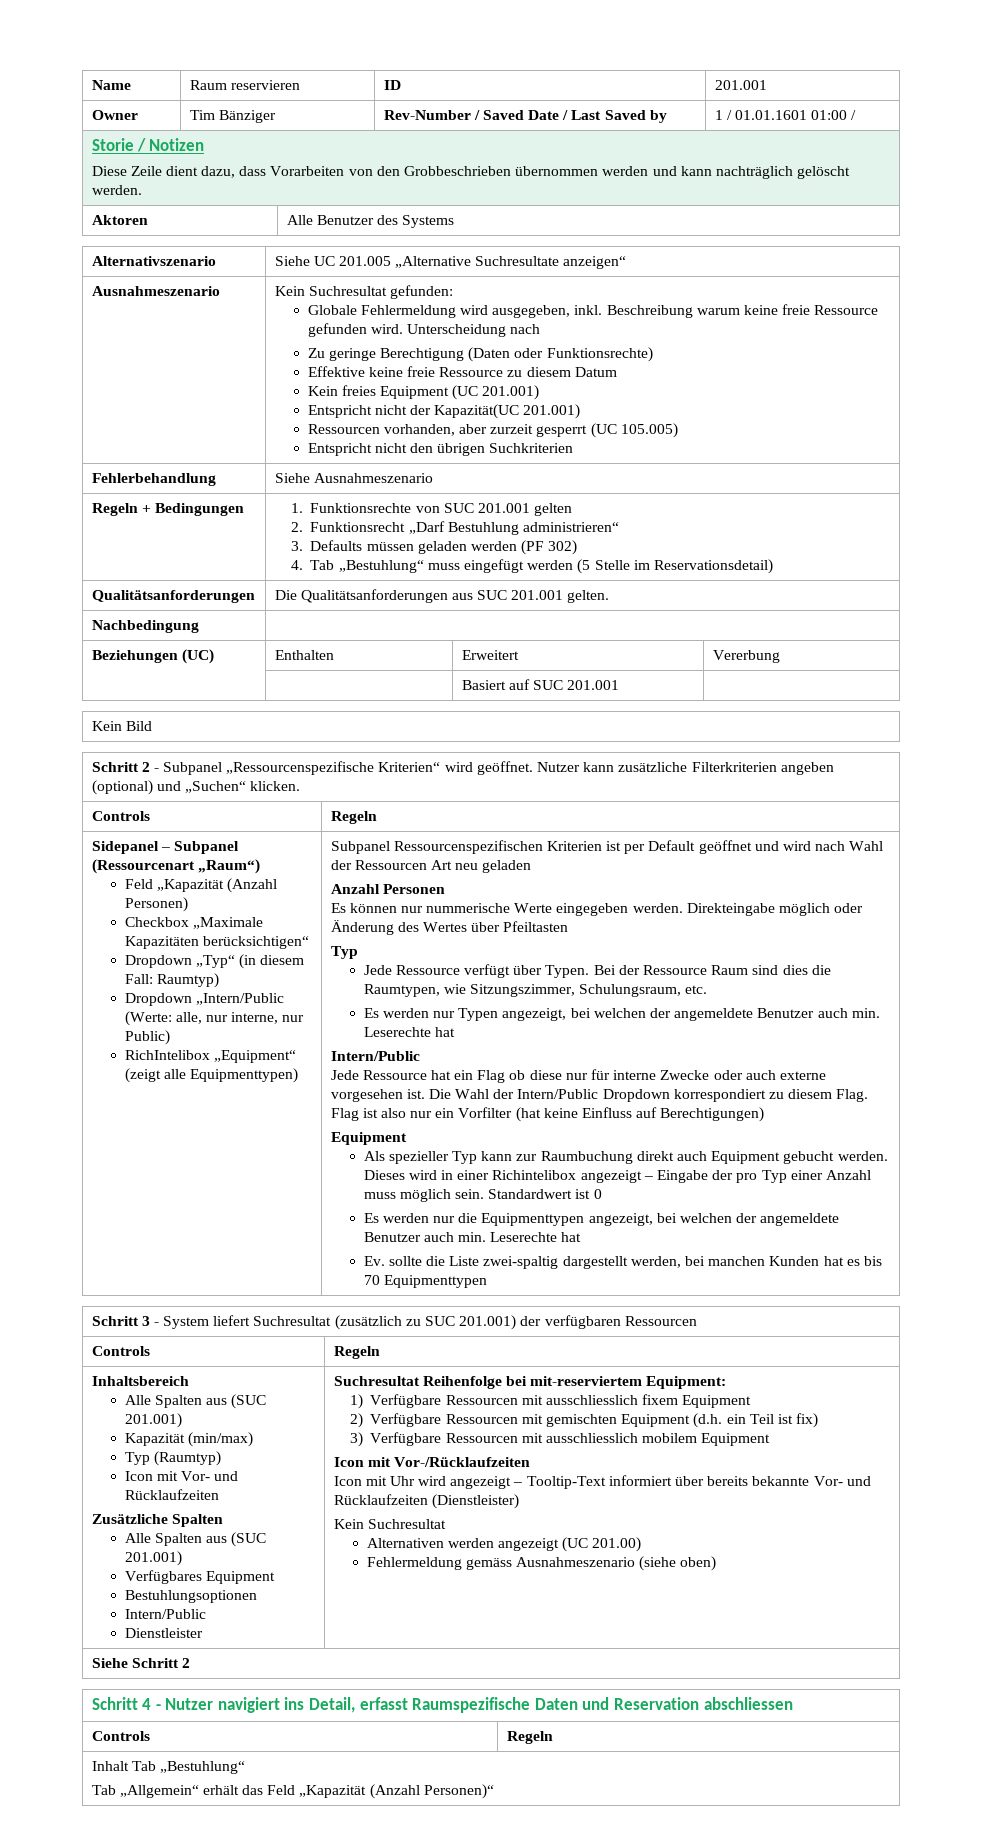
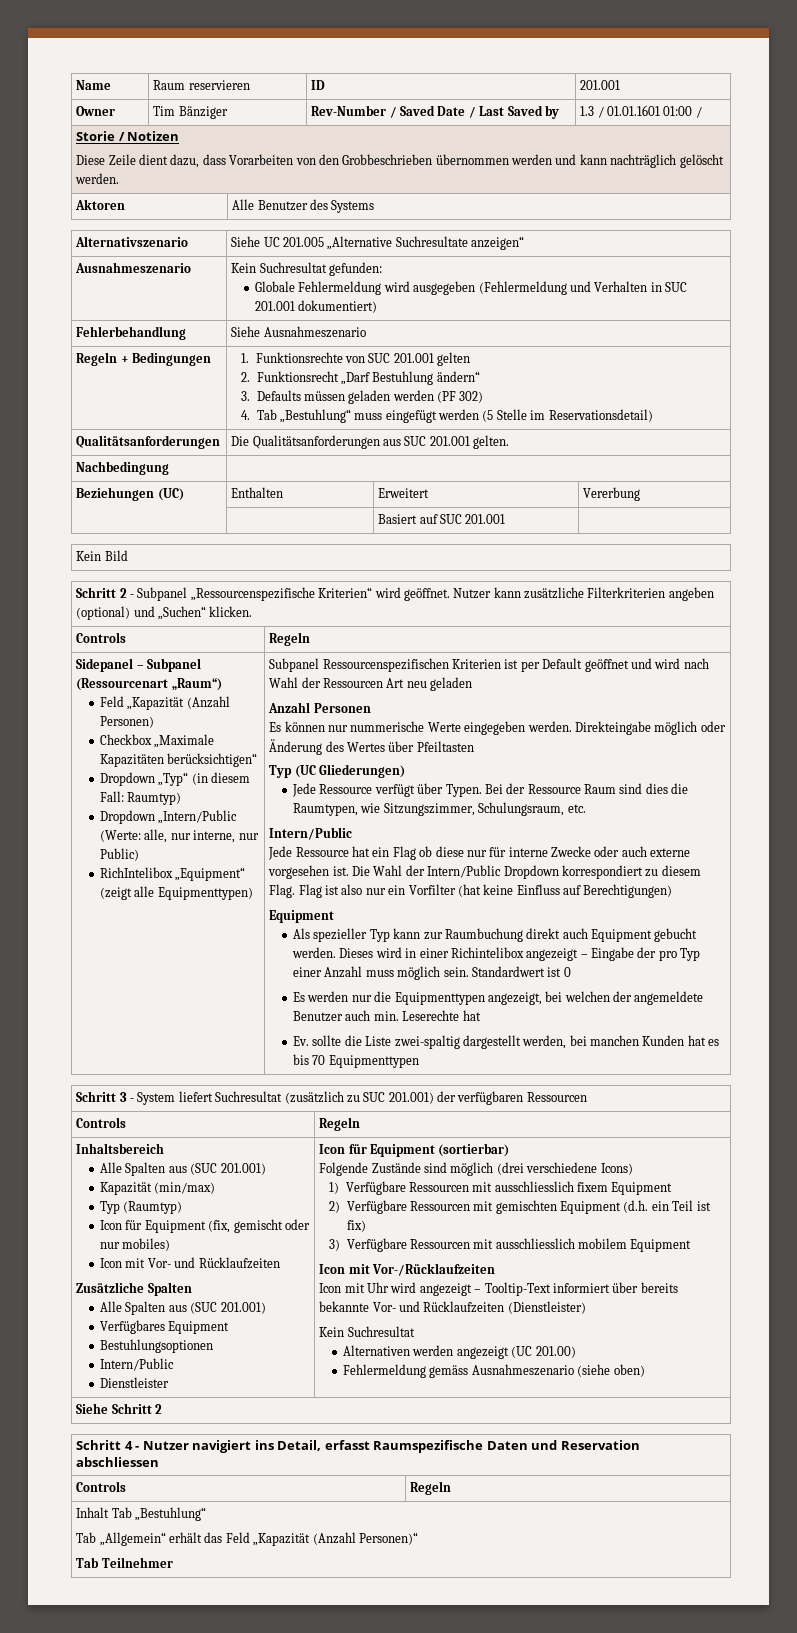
[714,110,723,120] 1 -> [580,106,595,116] 1.3
[492,304,879,318] [307,323,541,337] [307,347,653,362] [307,366,617,377] [307,385,540,400] [307,404,581,419] [307,423,678,438] [307,443,574,456] ausgegeben, inkl. Beschreibung warum keine freie Ressource gefunden wird. Unterscheidung nach // Zu geringe Berechtigung (Daten oder Funktionsrechte) // Effektive keine freie Ressource zu diesem Datum // Kein freies Equipment (UC 201.001) // Entspricht nicht der Kapazität(UC 201.001) // Ressourcen vorhanden, aber zurzeit gesperrt (UC 105.005) // Entspricht nicht den übrigen Suchkriterien -> [413,281,688,295] [255,300,378,313] ausgegeben (Fehlermeldung und Verhalten in SUC 201.001 dokumentiert)
[522,522,619,532] administrieren“ -> [436,371,480,382] ändern“
(358, 952) none -> [294,764,406,778] (UC Gliederungen)
[363,1008,880,1021] [363,1027,455,1037] // Es werden nur Typen angezeigt, bei welchen der angemeldete Benutzer auch min. Leserechte hat -> (586, 808) none
(221, 1458) none -> [100,1219,310,1233] [100,1238,171,1251] // Icon für Equipment (fix, gemischt oder nur mobiles)
[333,1376,727,1389] Suchresultat Reihenfolge bei mit-reserviertem Equipment: -> [319,1143,510,1157] [319,1162,633,1176] Icon für Equipment (sortierbar) // Folgende Zustände sind möglich (drei verschiedene Icons)
(494, 1791) none -> [76,1557,173,1568] // Tab Teilnehmer

